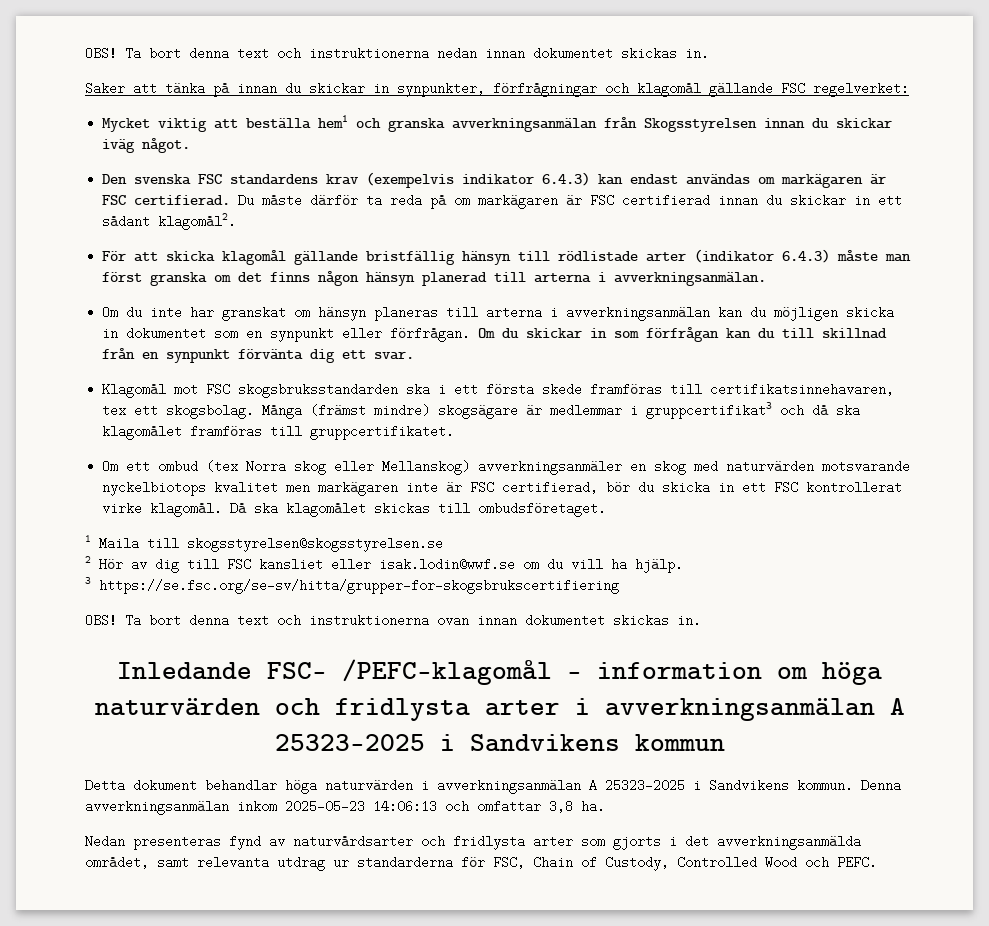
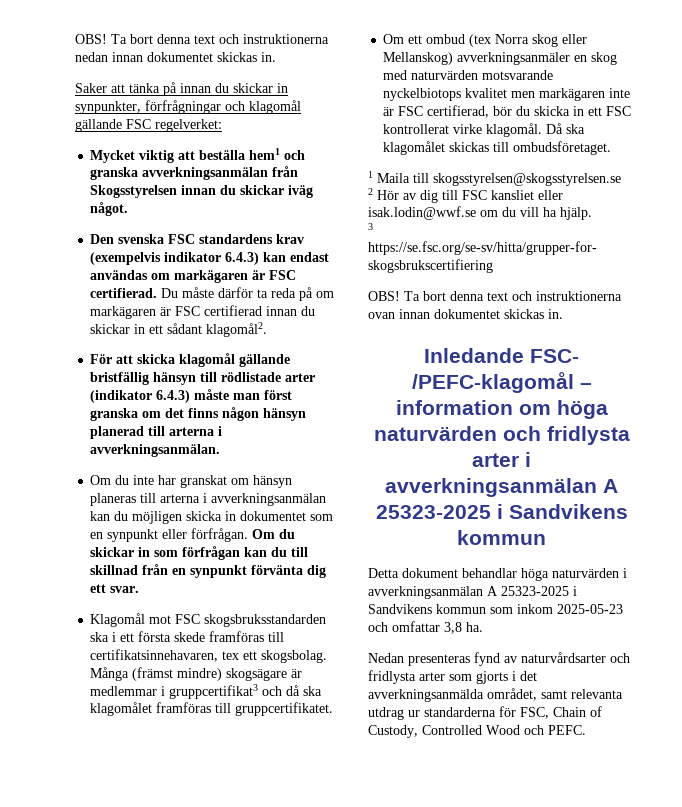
[797,779,901,792] [85,800,229,815] kommun. Denna avverkningsanmälan -> [436,604,513,614] kommun som
[373,800,437,813] 14:06:13 -> (623, 609) none

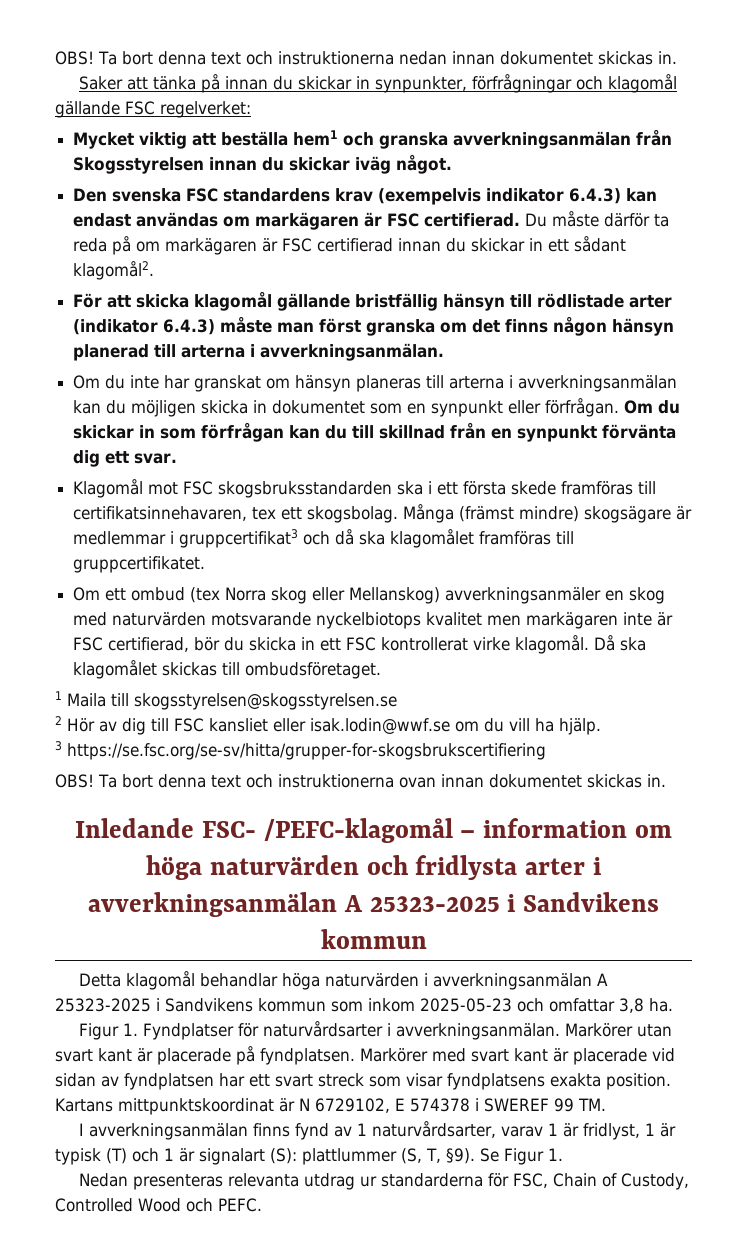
[402,568,458,578] dokument -> [126,971,196,990] klagomål
[368,652,630,666] [368,670,537,684] [368,688,567,702] Nedan presenteras fynd av naturvårdsarter och fridlysta arter som gjorts i det avverkningsanmälda området, samt -> [79,1021,673,1040] [55,1046,675,1065] [55,1073,671,1090] [55,1098,606,1115] [79,1121,677,1140] [55,1148,563,1165] [79,1173,224,1190] Figur 1. Fyndplatser för naturvårdsarter i avverkningsanmälan. Markörer utan svart kant är placerade på fyndplatsen. Markörer med svart kant är placerade vid sidan av fyndplatsen har ett svart streck som visar fyndplatsens exakta position. Kartans mittpunktskoordinat är N 6729102, E 574378 i SWEREF 99 TM. // I avverkningsanmälan finns fynd av 1 naturvårdsarter, varav 1 är fridlyst, 1 är typisk (T) och 1 är signalart (S): plattlummer (S, T, §9). Se Figur 1. // Nedan presenteras

